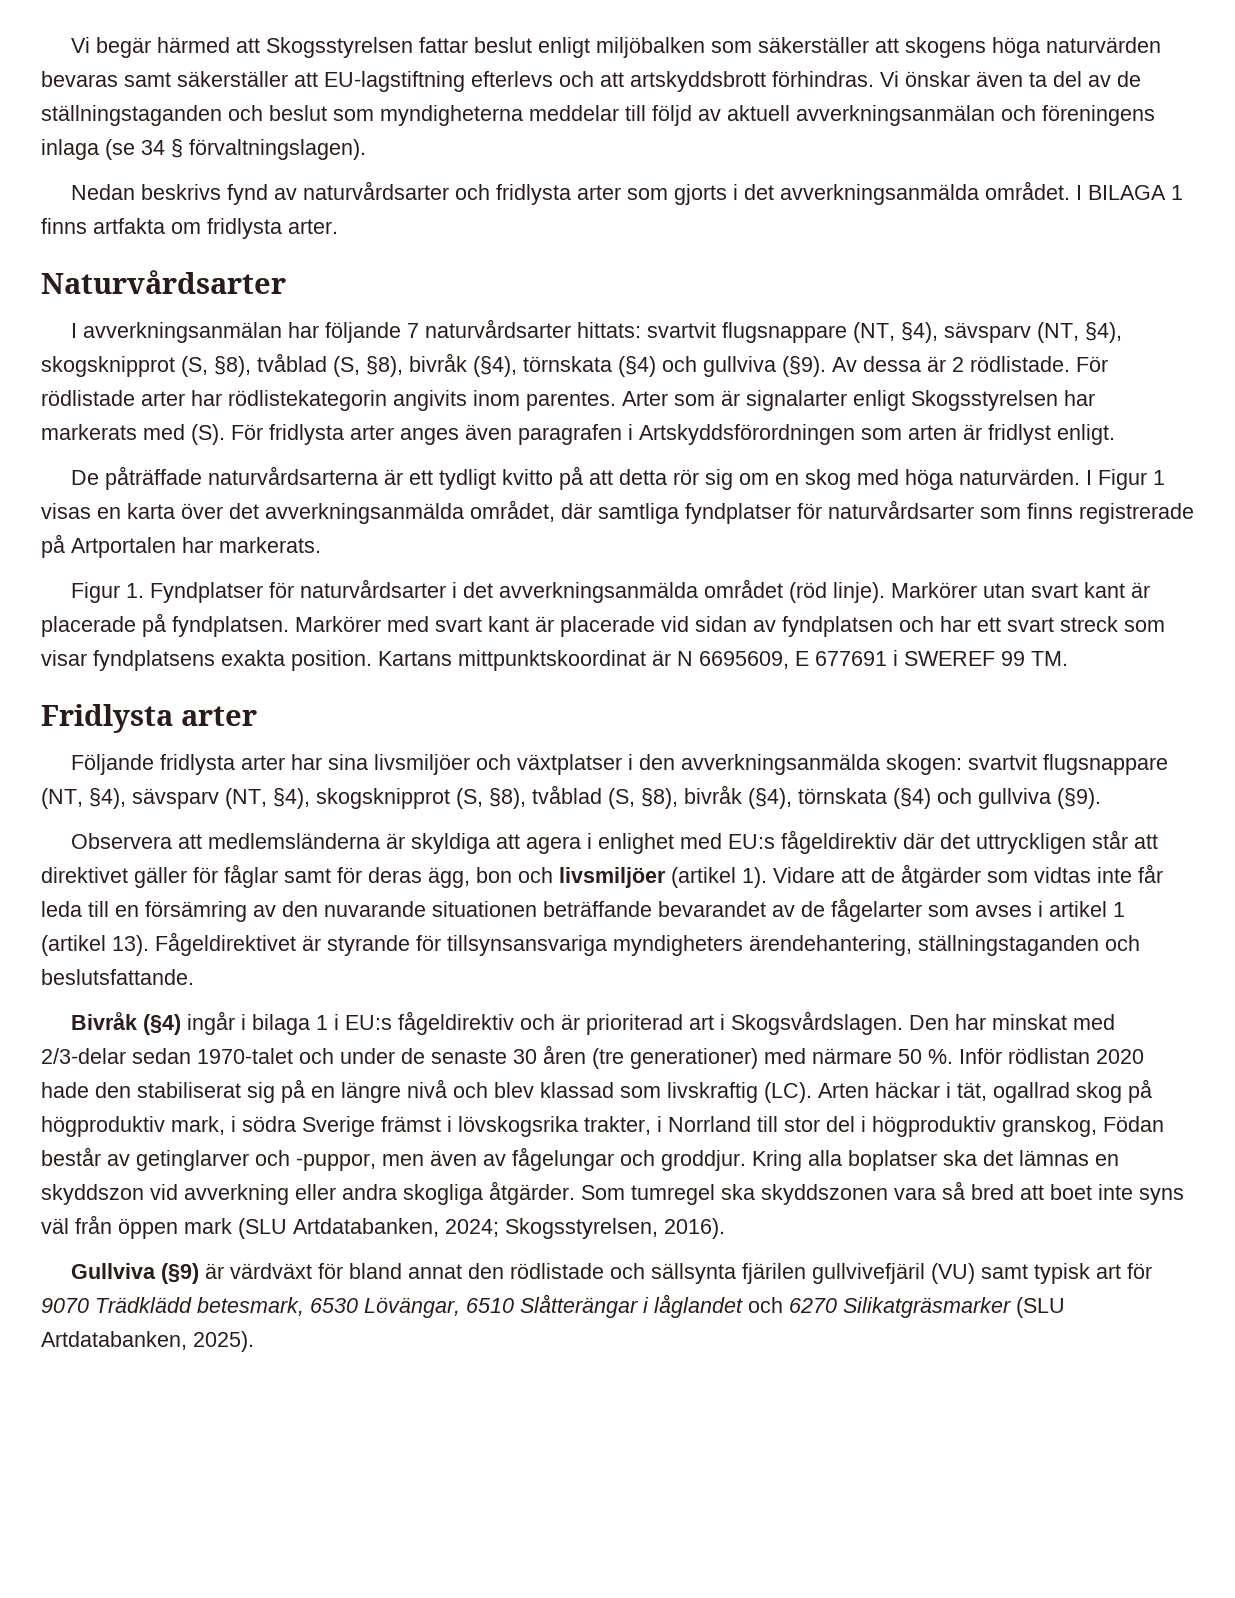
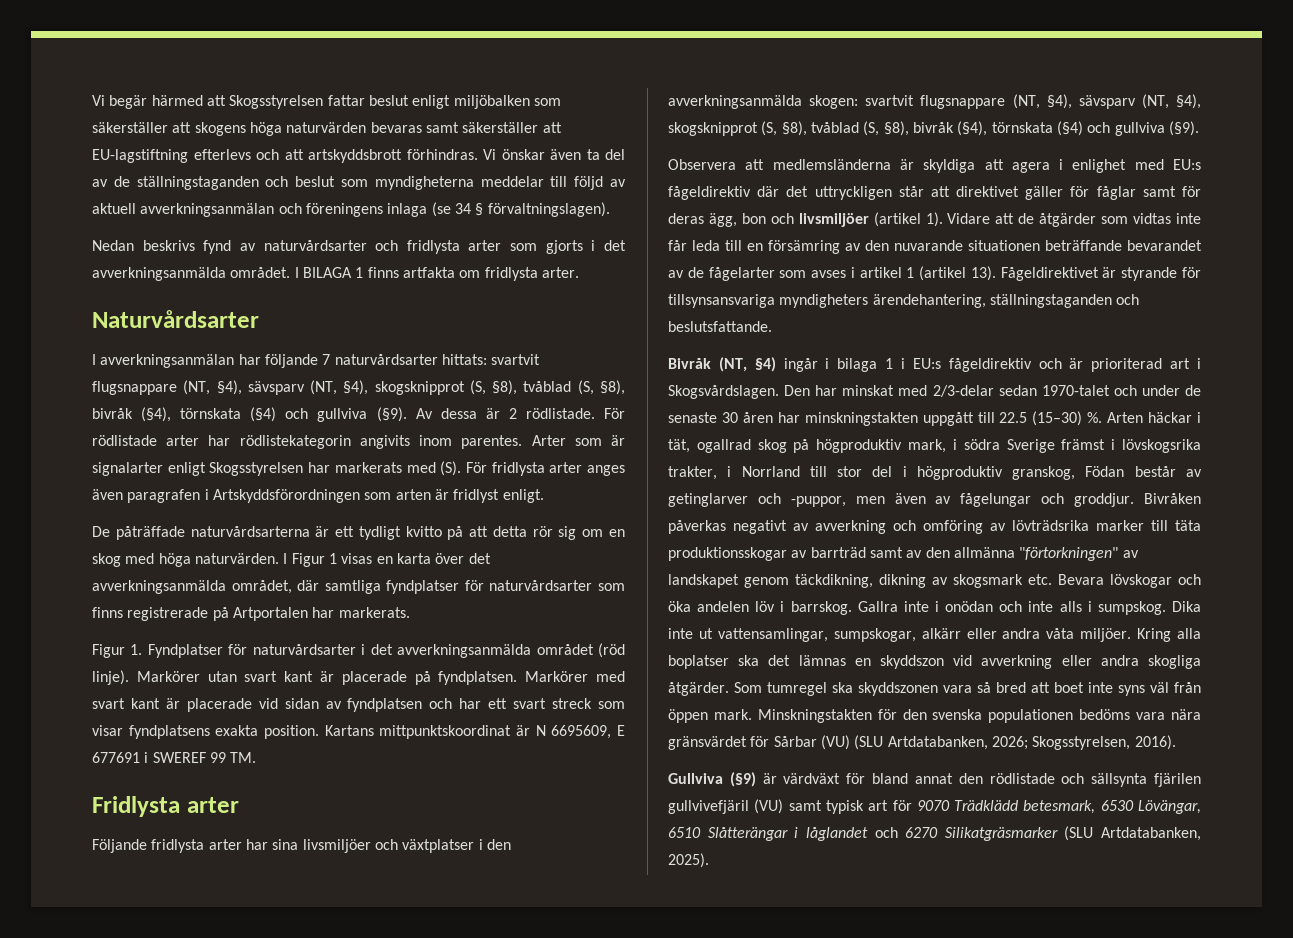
[143,1014,182,1035] (§4) -> [718,357,776,372] (NT, §4)
[592,1048,1144,1069] [41,1079,812,1103] (tre generationer) med närmare 50 %. Inför rödlistan 2020 hade den stabiliserat sig på en längre nivå och blev klassad som livskraftig (LC). -> [777,411,1103,426] har minskningstakten uppgått till 22.5 (15–30) %.
(746, 1160) none -> [1144,493,1201,504] [668,520,1201,534] [668,547,1139,561] [668,574,1201,588] [668,601,1202,615] [668,628,1132,642] Bivråken påverkas negativt av avverkning och omföring av lövträdsrika marker till täta produktionsskogar av barrträd samt av den allmänna "förtorkningen" av landskapet genom täckdikning, dikning av skogsmark etc. Bevara lövskogar och öka andelen löv i barrskog. Gallra inte i onödan och inte alls i sumpskog. Dika inte ut vattensamlingar, sumpskogar, alkärr eller andra våta miljöer.
[184,1218,499,1239] mark (SLU Artdatabanken, 2024; -> [713,709,1201,723] [668,735,1028,750] mark. Minskningstakten för den svenska populationen bedöms vara nära gränsvärdet för Sårbar (VU) (SLU Artdatabanken, 2026;

